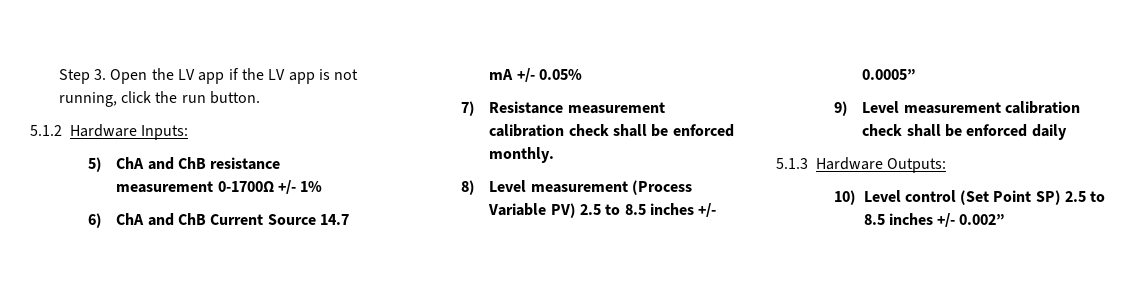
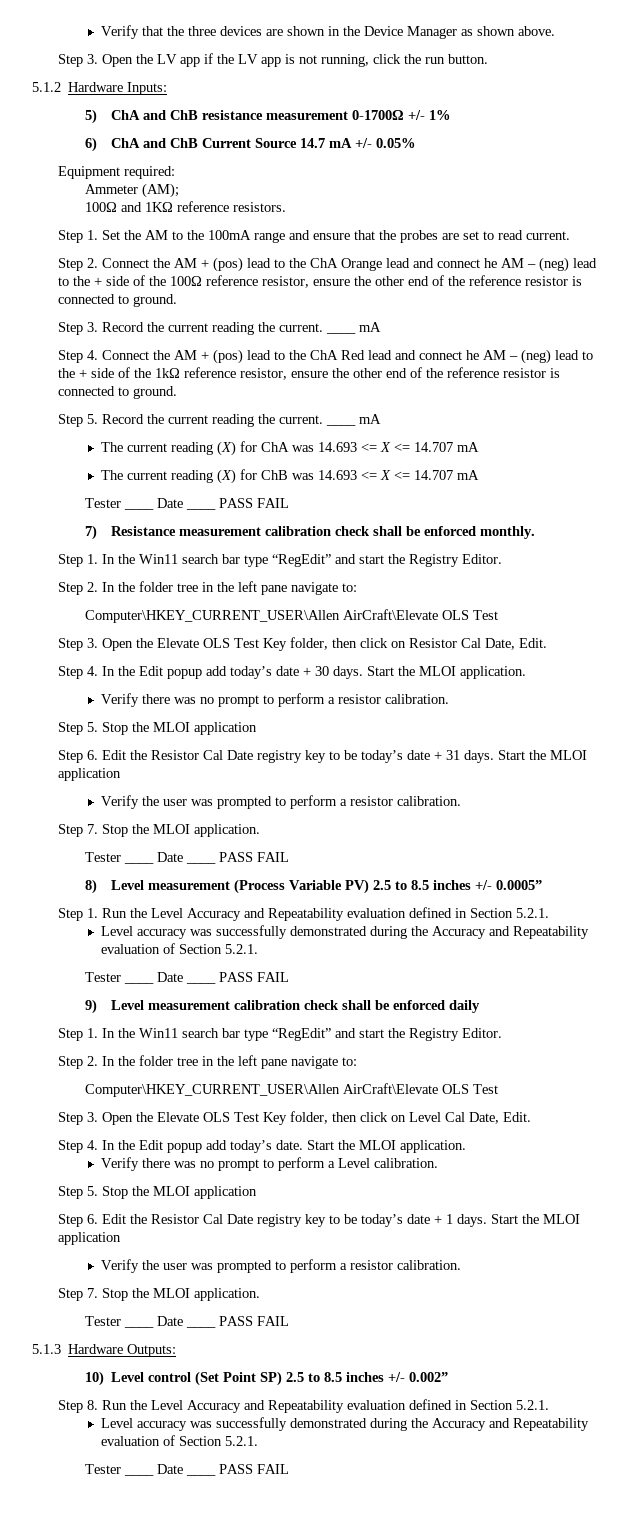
(58, 76) none -> [100,25,555,39] Verify that the three devices are shown in the Device Manager as shown above. //
(582, 74) none -> [58,166,176,179] [84,183,179,198] [84,201,286,212] [58,230,571,243] [58,257,598,272] [58,275,583,288] [58,294,178,307] [58,322,324,335] [326,332,357,334] [359,322,382,332] [58,349,594,364] [58,367,561,380] [58,386,178,399] [58,414,324,427] [326,424,357,426] [359,414,382,424] [100,441,479,456] [100,469,479,484] [84,498,121,508] [123,508,154,510] [156,498,183,508] [185,508,216,510] [218,498,289,508] // Equipment required: // Ammeter (AM); // 100Ω and 1KΩ reference resistors. // Step 1. Set the AM to the 100mA range and ensure that the probes are set to read current. // Step 2. Connect the AM + (pos) lead to the ChA Orange lead and connect he AM – (neg) lead to the + side of the 100Ω reference resistor, ensure the other end of the reference resistor is connected to ground. // Step 3. Record the current reading the current. ____ mA // Step 4. Connect the AM + (pos) lead to the ChA Red lead and connect he AM – (neg) lead to the + side of the 1kΩ reference resistor, ensure the other end of the reference resistor is connected to ground. // Step 5. Record the current reading the current. ____ mA // The current reading (X) for ChA was 14.693 <= X <= 14.707 mA // The current reading (X) for ChB was 14.693 <= X <= 14.707 mA // Tester ____ Date ____ PASS FAIL
(555, 155) none -> [58,554,503,567] [58,581,358,595] [84,609,498,623] [58,637,548,651] [58,666,527,679] [100,693,449,707] [58,722,258,735] [58,750,588,763] [58,768,122,781] [100,795,461,809] [58,824,261,837] [84,852,121,862] [123,862,154,864] [156,852,183,862] [185,862,216,864] [218,852,289,862] // Step 1. In the Win11 search bar type “RegEdit” and start the Registry Editor. // Step 2. In the folder tree in the left pane navigate to: // Computer\HKEY_CURRENT_USER\Allen AirCraft\Elevate OLS Test // Step 3. Open the Elevate OLS Test Key folder, then click on Resistor Cal Date, Edit. // Step 4. In the Edit popup add today’s date + 30 days. Start the MLOI application. // Verify there was no prompt to perform a resistor calibration. // Step 5. Stop the MLOI application // Step 6. Edit the Resistor Cal Date registry key to be today’s date + 31 days. Start the MLOI application // Verify the user was prompted to perform a resistor calibration. // Step 7. Stop the MLOI application. // Tester ____ Date ____ PASS FAIL
(917, 74) none -> [58,907,550,921] [100,925,589,939] [100,943,258,954] [84,972,121,982] [123,982,154,984] [156,972,183,982] [185,982,216,984] [218,972,289,982] // Step 1. Run the Level Accuracy and Repeatability evaluation defined in Section 5.2.1. // Level accuracy was successfully demonstrated during the Accuracy and Repeatability evaluation of Section 5.2.1. // Tester ____ Date ____ PASS FAIL
(1067, 132) none -> [58,1028,503,1041] [58,1055,358,1069] [84,1083,498,1097] [58,1111,532,1125] [58,1140,467,1153] [100,1157,438,1171] [58,1186,258,1199] [58,1214,581,1227] [58,1232,122,1245] [100,1259,461,1273] [58,1288,261,1301] [84,1316,121,1326] [123,1326,154,1328] [156,1316,183,1326] [185,1326,216,1328] [218,1316,289,1326] // Step 1. In the Win11 search bar type “RegEdit” and start the Registry Editor. // Step 2. In the folder tree in the left pane navigate to: // Computer\HKEY_CURRENT_USER\Allen AirCraft\Elevate OLS Test // Step 3. Open the Elevate OLS Test Key folder, then click on Level Cal Date, Edit. // Step 4. In the Edit popup add today’s date. Start the MLOI application. // Verify there was no prompt to perform a Level calibration. // Step 5. Stop the MLOI application // Step 6. Edit the Resistor Cal Date registry key to be today’s date + 1 days. Start the MLOI application // Verify the user was prompted to perform a resistor calibration. // Step 7. Stop the MLOI application. // Tester ____ Date ____ PASS FAIL
(1006, 219) none -> [58,1399,550,1413] [100,1417,589,1431] [100,1435,258,1446] [84,1464,121,1474] [123,1474,154,1476] [156,1464,183,1474] [185,1474,216,1476] [218,1464,289,1474] // Step 8. Run the Level Accuracy and Repeatability evaluation defined in Section 5.2.1. // Level accuracy was successfully demonstrated during the Accuracy and Repeatability evaluation of Section 5.2.1. // Tester ____ Date ____ PASS FAIL

